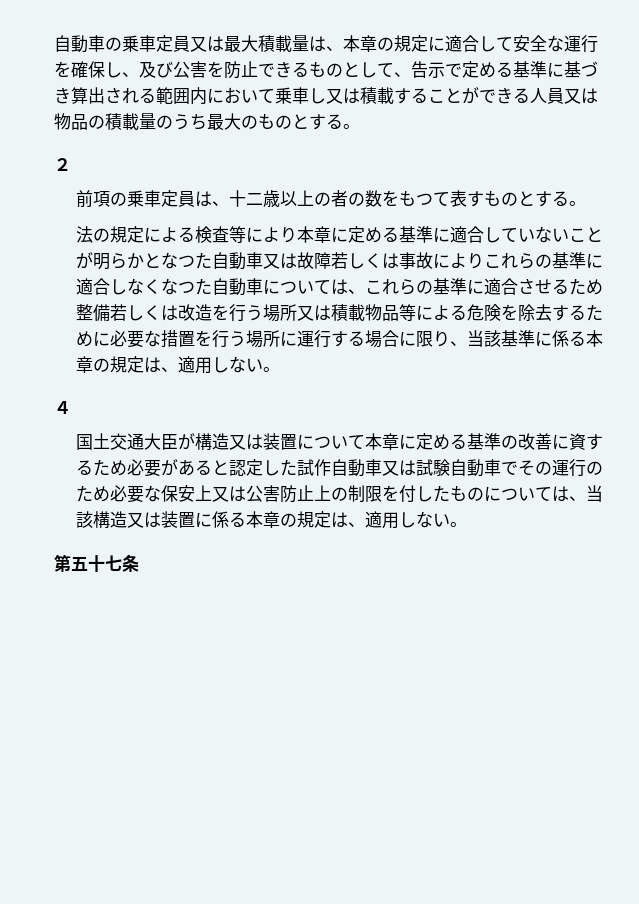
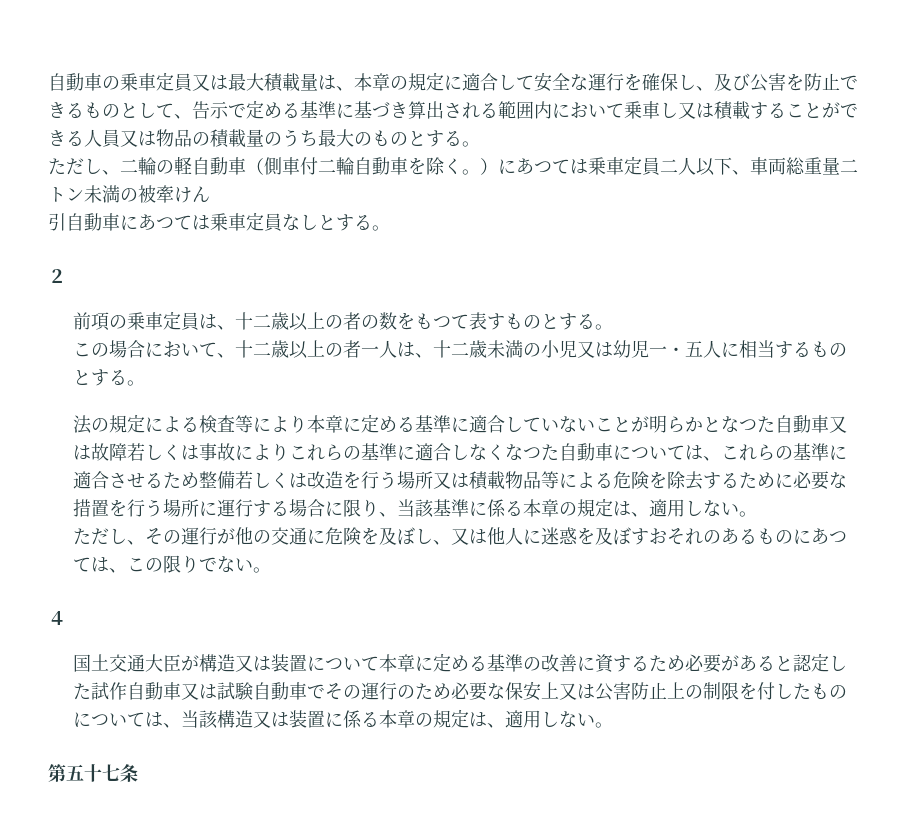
(360, 126) none -> [48,156,858,176] [48,185,210,203] [48,212,390,231] // ただし、二輪の軽自動車（側車付二輪自動車を除く。）にあつては乗車定員二人以下、車両総重量二トン未満の被牽けん // 引自動車にあつては乗車定員なしとする。
(586, 203) none -> [72,340,847,359] [72,369,145,386] // この場合において、十二歳以上の者一人は、十二歳未満の小児又は幼児一・五人に相当するものとする。
(280, 369) none -> [72,527,847,545] [72,555,271,573] // ただし、その運行が他の交通に危険を及ぼし、又は他人に迷惑を及ぼすおそれのあるものにあつては、この限りでない。

